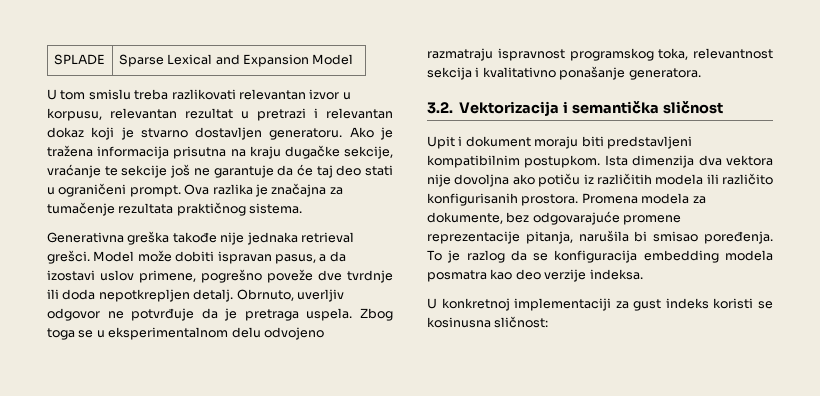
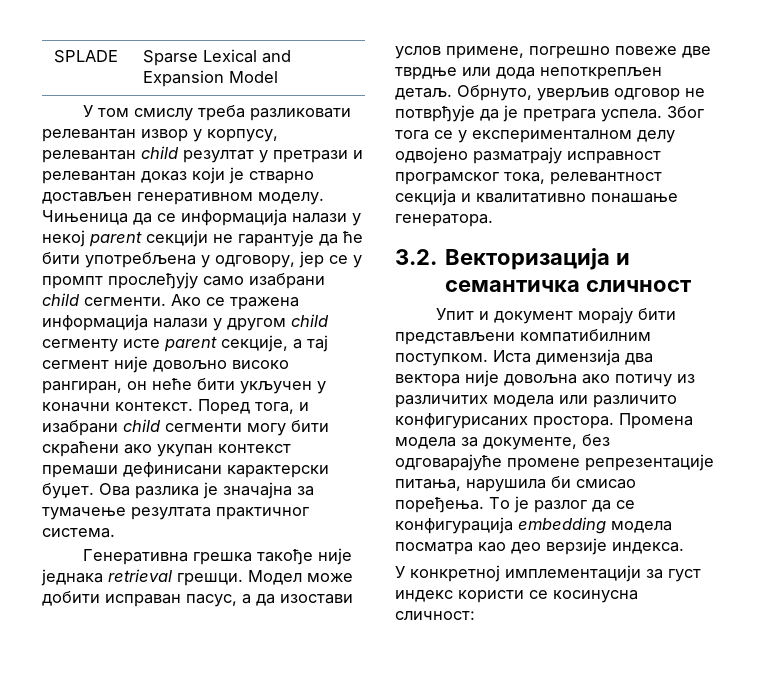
[47,89,351,100] [47,108,393,121] [47,127,393,140] [47,145,393,159] [47,164,393,178] [47,183,343,197] [47,202,303,216] [47,231,354,245] [47,250,346,264] [47,269,393,283] [47,289,344,302] [47,308,393,321] [47,327,324,340] [427,48,773,61] [427,66,701,80] [427,101,723,116] [427,136,692,149] [427,155,773,168] [427,173,773,187] [427,193,706,206] [427,211,682,225] [427,230,773,244] [427,250,773,263] [427,269,643,282] [427,298,773,311] [427,316,549,328] U tom smislu treba razlikovati relevantan izvor u korpusu, relevantan rezultat u pretrazi i relevantan dokaz koji je stvarno dostavljen generatoru. Ako je tražena informacija prisutna na kraju dugačke sekcije, vraćanje te sekcije još ne garantuje da će taj deo stati u ograničeni prompt. Ova razlika je značajna za tumačenje rezultata praktičnog sistema. // Generativna greška takođe nije jednaka retrieval grešci. Model može dobiti ispravan pasus, a da izostavi uslov primene, pogrešno poveže dve tvrdnje ili doda nepotkrepljen detalj. Obrnuto, uverljiv odgovor ne potvrđuje da je pretraga uspela. Zbog toga se u eksperimentalnom delu odvojeno razmatraju ispravnost programskog toka, relevantnost sekcija i kvalitativno ponašanje generatora. // 3.2. Vektorizacija i semantička sličnost // Upit i dokument moraju biti predstavljeni kompatibilnim postupkom. Ista dimenzija dva vektora nije dovoljna ako potiču iz različitih modela ili različito konfigurisanih prostora. Promena modela za dokumente, bez odgovarajuće promene reprezentacije pitanja, narušila bi smisao poređenja. To je razlog da se konfiguracija embedding modela posmatra kao deo verzije indeksa. // U konkretnoj implementaciji za gust indeks koristi se kosinusna sličnost: -> [82,105,351,121] [42,129,278,142] [42,146,363,163] [42,167,314,184] [42,192,324,205] [42,209,361,226] [42,230,363,247] [42,251,362,268] [42,272,325,289] [42,293,299,310] [42,314,329,331] [42,335,328,352] [42,356,289,373] [42,378,326,394] [42,399,309,415] [42,419,329,436] [42,441,291,457] [42,462,329,478] [42,482,314,499] [42,507,309,520] [42,528,115,538] [82,548,352,565] [41,569,353,586] [42,591,353,607] [395,46,711,59] [395,67,662,80] [395,85,705,101] [395,105,704,122] [395,130,675,143] [395,147,661,164] [395,172,662,185] [395,189,678,206] [395,214,493,227] [395,248,631,270] [445,280,692,292] [435,307,676,324] [395,329,651,345] [395,349,653,366] [395,370,695,387] [395,395,677,408] [395,413,693,429] [395,434,610,450] [395,454,714,471] [395,476,636,492] [395,496,635,513] [395,517,672,534] [395,538,684,555] [395,565,701,582] [395,590,638,603] [395,611,475,620] У том смислу треба разликовати релевантан извор у корпусу, релевантан child резултат у претрази и релевантан доказ који је стварно достављен генеративном моделу. Чињеница да се информација налази у некој parent секцији не гарантује да ће бити употребљена у одговору, јер се у промпт прослеђују само изабрани child сегменти. Ако се тражена информација налази у другом child сегменту исте parent секције, а тај сегмент није довољно високо рангиран, он неће бити укључен у коначни контекст. Поред тога, и изабрани child сегменти могу бити скраћени ако укупан контекст премаши дефинисани карактерски буџет. Ова разлика је значајна за тумачење резултата практичног система. // Генеративна грешка такође није једнака retrieval грешци. Модел може добити исправан пасус, а да изостави услов примене, погрешно повеже две тврдње или дода непоткрепљен детаљ. Обрнуто, уверљив одговор не потврђује да је претрага успела. Због тога се у експерименталном делу одвојено разматрају исправност програмског тока, релевантност секција и квалитативно понашање генератора. // 3.2. Векторизација и семантичка сличност // Упит и документ морају бити представљени компатибилним поступком. Иста димензија два вектора није довољна ако потичу из различитих модела или различито конфигурисаних простора. Промена модела за документе, без одговарајуће промене репрезентације питања, нарушила би смисао поређења. То је разлог да се конфигурација embedding модела посматра као део верзије индекса. // У конкретној имплементацији за густ индекс користи се косинусна сличност:

